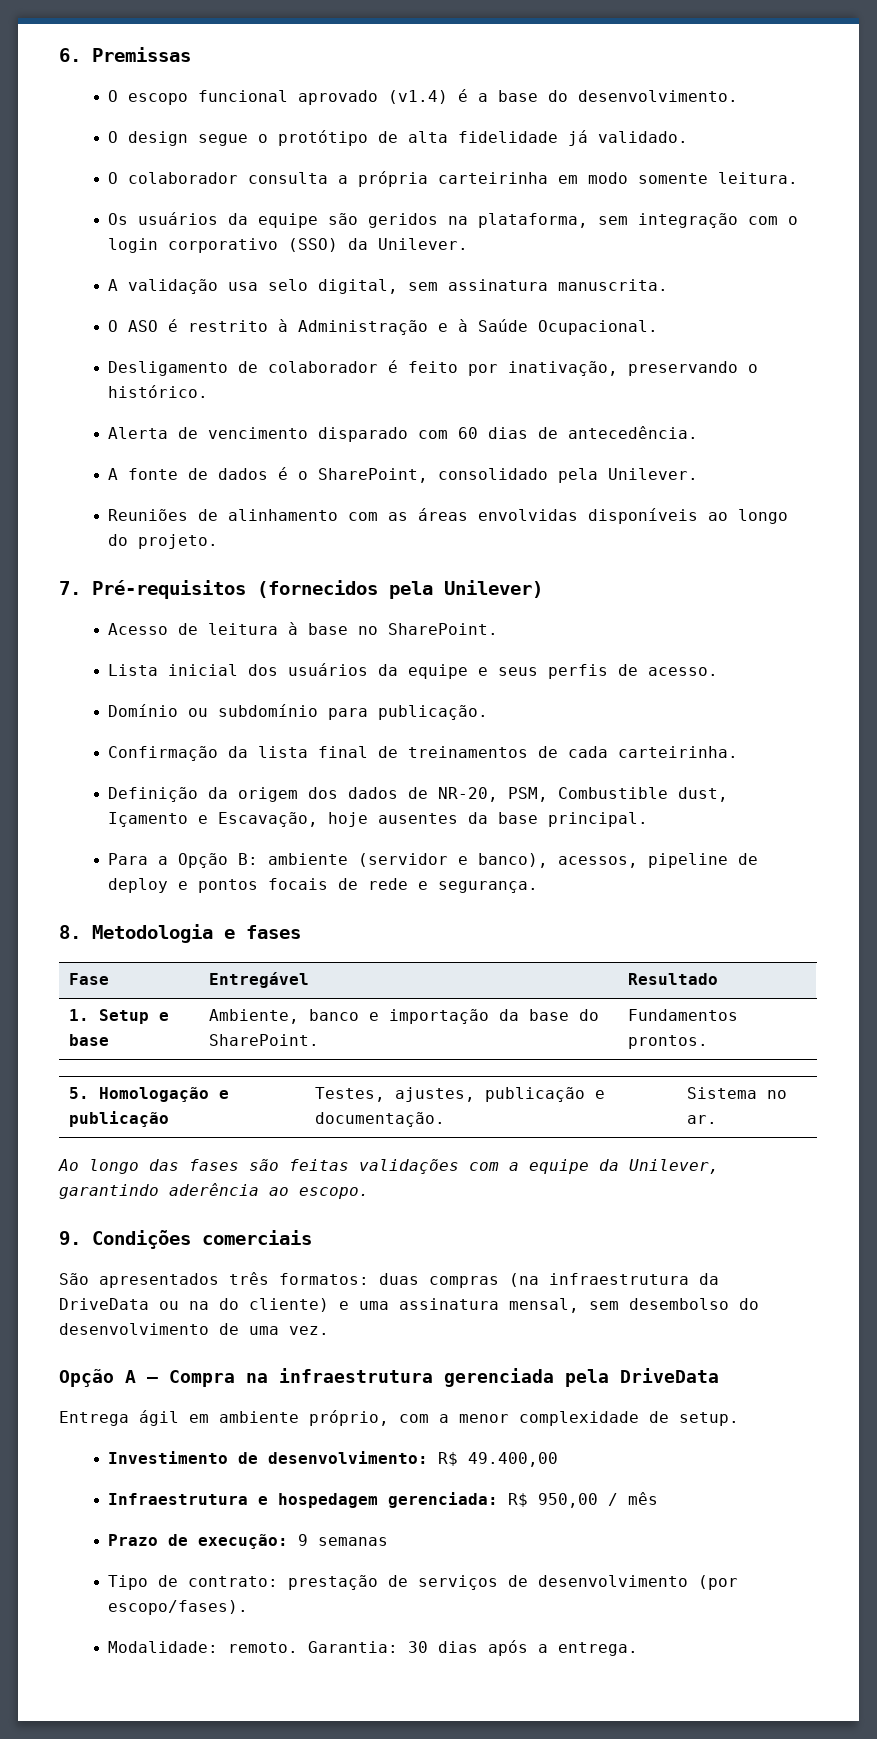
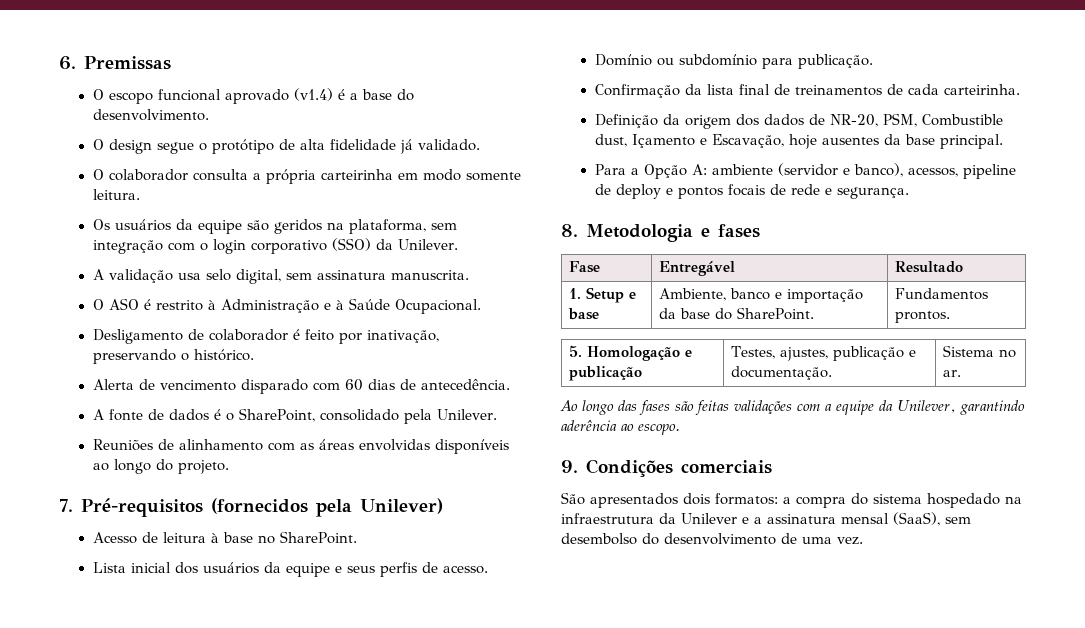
[238,853,259,865] B: -> [691,164,707,175] A:
[229,1272,719,1288] [59,1298,579,1313] três formatos: duas compras (na infraestrutura da DriveData ou na do cliente) e uma assinatura mensal, -> [683,493,1022,508] [561,512,940,526] dois formatos: a compra do sistema hospedado na infraestrutura da Unilever e a assinatura mensal (SaaS),
[59,1368,719,1387] [59,1410,739,1426] [108,1451,559,1467] [108,1492,659,1508] [108,1534,389,1549] [108,1575,739,1590] [108,1600,249,1615] [108,1640,639,1656] // Opção A — Compra na infraestrutura gerenciada pela DriveData // Entrega ágil em ambiente próprio, com a menor complexidade de setup. // Investimento de desenvolvimento: R$ 49.400,00 // Infraestrutura e hospedagem gerenciada: R$ 950,00 / mês // Prazo de execução: 9 semanas // Tipo de contrato: prestação de serviços de desenvolvimento (por escopo/fases). // Modalidade: remoto. Garantia: 30 dias após a entrega. -> (863, 541) none

